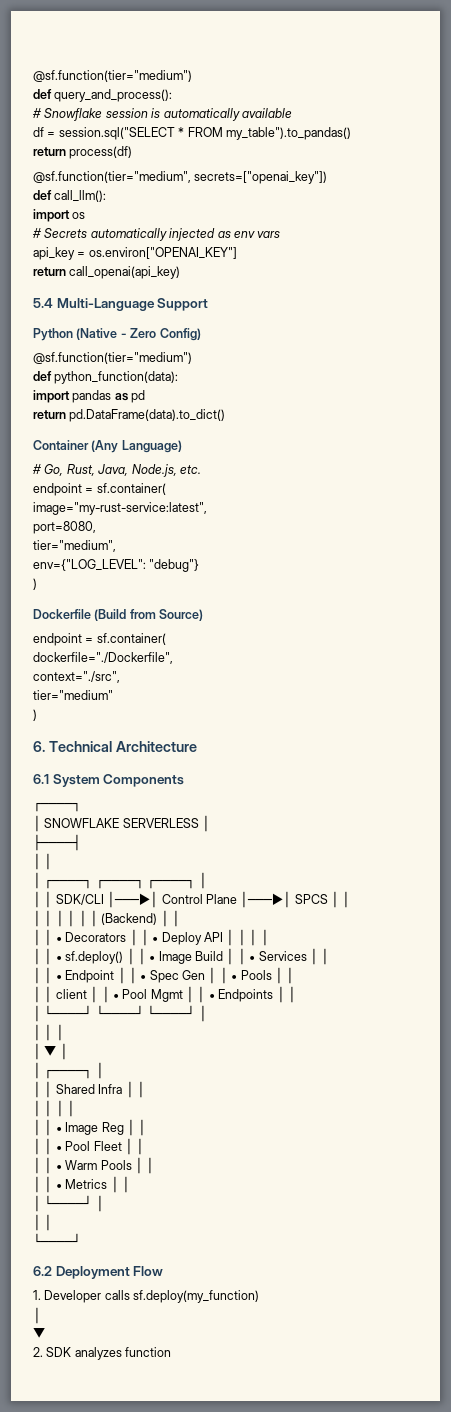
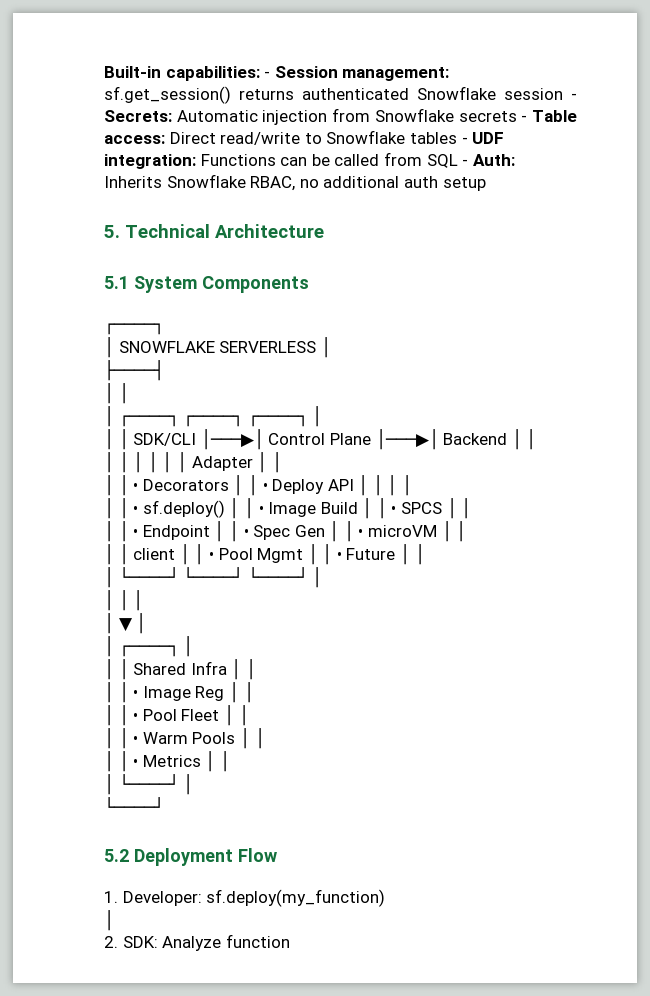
[33,70,192,82] [33,89,173,102] [32,108,292,121] [33,127,351,140] [33,146,133,159] [33,171,328,184] [33,190,107,202] [33,209,86,222] [32,228,281,241] [33,247,237,260] [33,266,181,279] [33,298,209,311] [33,328,201,341] [33,352,192,364] [33,371,179,384] [33,390,146,403] [33,409,226,422] [33,440,182,453] [32,464,201,477] [33,483,166,496] [33,502,207,515] [33,521,96,534] [33,540,116,552] [33,559,200,572] [33,578,37,590] [33,609,204,621] [33,633,166,646] [33,652,173,664] [33,671,120,683] [33,690,113,700] [33,709,37,721] [33,741,45,752] @sf.function(tier="medium") // def query_and_process(): // # Snowflake session is automatically available // df = session.sql("SELECT * FROM my_table").to_pandas() // return process(df) // @sf.function(tier="medium", secrets=["openai_key"]) // def call_llm(): // import os // # Secrets automatically injected as env vars // api_key = os.environ["OPENAI_KEY"] // return call_openai(api_key) // 5.4 Multi-Language Support // Python (Native - Zero Config) // @sf.function(tier="medium") // def python_function(data): // import pandas as pd // return pd.DataFrame(data).to_dict() // Container (Any Language) // # Go, Rust, Java, Node.js, etc. // endpoint = sf.container( // image="my-rust-service:latest", // port=8080, // tier="medium", // env={"LOG_LEVEL": "debug"} // ) // Dockerfile (Build from Source) // endpoint = sf.container( // dockerfile="./Dockerfile", // context="./src", // tier="medium" // ) // 6. -> [104,66,450,81] [104,86,577,104] [104,108,577,125] [104,130,505,145] [104,152,515,169] [104,174,486,191] [104,225,120,238] Built-in capabilities: - Session management: sf.get_session() returns authenticated Snowflake session - Secrets: Automatic injection from Snowflake secrets - Table access: Direct read/write to Snowflake tables - UDF integration: Functions can be called from SQL - Auth: Inherits Snowflake RBAC, no additional auth setup // 5.
[33,774,49,784] 6.1 -> [104,276,129,289] 5.1
[294,894,328,904] SPCS -> [443,433,508,445] Backend
[101,913,158,925] (Backend) -> [191,456,253,471] Adapter
[258,951,307,961] Services -> [401,502,443,514] SPCS
[240,970,272,980] Pools -> [368,525,438,537] microVM
[218,989,274,1002] Endpoints -> [346,548,396,560] Future
[33,1100,76,1117] // │ │ │ │ -> (256, 669) none
[33,1214,53,1231] // │ │ -> (194, 784) none
[33,1266,52,1276] 6.2 -> [104,849,129,862] 5.2
[44,1290,130,1303] Developer calls -> [122,891,202,906] Developer:
[33,1328,45,1338] // ▼ -> (114, 920) none
[46,1347,122,1360] SDK analyzes -> [122,936,222,951] SDK: Analyze

